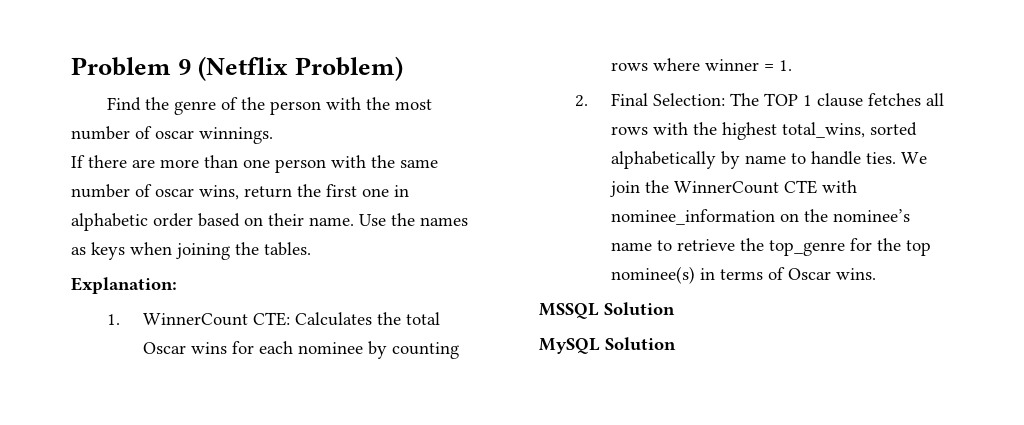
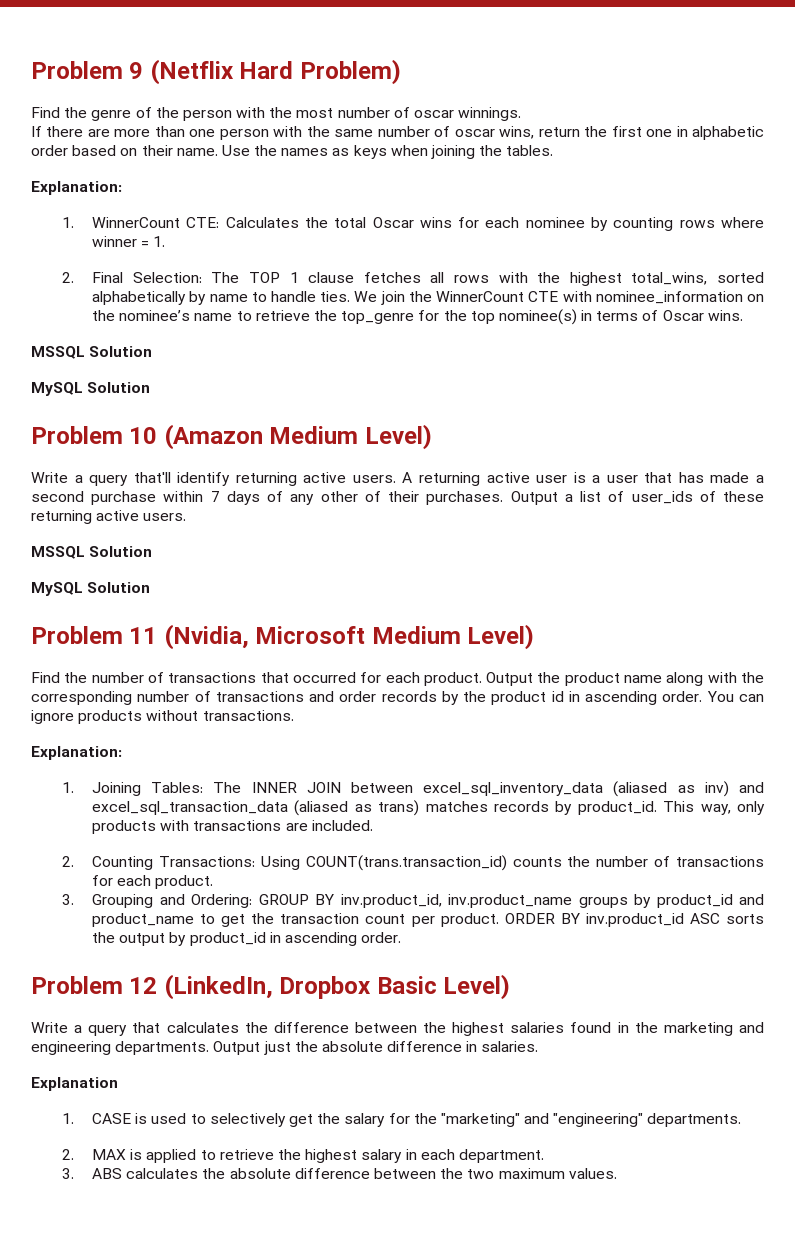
(289, 68) none -> [239,61,294,79] Hard
(676, 344) none -> [31,424,432,450] [31,472,764,486] [31,491,765,505] [31,510,187,524] [31,546,153,559] [31,582,151,596] [31,624,535,650] [31,672,764,686] [31,691,764,705] [31,710,294,724] [31,746,122,760] [61,781,764,797] [92,800,766,816] [92,820,373,834] [61,855,764,871] [92,875,214,889] [61,894,764,908] [92,913,764,927] [92,932,402,946] [31,974,511,1000] [31,1022,764,1036] [31,1041,539,1055] [31,1077,118,1091] [61,1113,742,1127] [61,1149,544,1163] [61,1168,617,1179] // Problem 10 (Amazon Medium Level) // Write a query that'll identify returning active users. A returning active user is a user that has made a second purchase within 7 days of any other of their purchases. Output a list of user_ids of these returning active users. // MSSQL Solution // MySQL Solution // Problem 11 (Nvidia, Microsoft Medium Level) // Find the number of transactions that occurred for each product. Output the product name along with the corresponding number of transactions and order records by the product id in ascending order. You can ignore products without transactions. // Explanation: // 1. Joining Tables: The INNER JOIN between excel_sql_inventory_data (aliased as inv) and excel_sql_transaction_data (aliased as trans) matches records by product_id. This way, only products with transactions are included. // 2. Counting Transactions: Using COUNT(trans.transaction_id) counts the number of transactions for each product. // 3. Grouping and Ordering: GROUP BY inv.product_id, inv.product_name groups by product_id and product_name to get the transaction count per product. ORDER BY inv.product_id ASC sorts the output by product_id in ascending order. // Problem 12 (LinkedIn, Dropbox Basic Level) // Write a query that calculates the difference between the highest salaries found in the marketing and engineering departments. Output just the absolute difference in salaries. // Explanation // 1. CASE is used to selectively get the salary for the "marketing" and "engineering" departments. // 2. MAX is applied to retrieve the highest salary in each department. // 3. ABS calculates the absolute difference between the two maximum values.

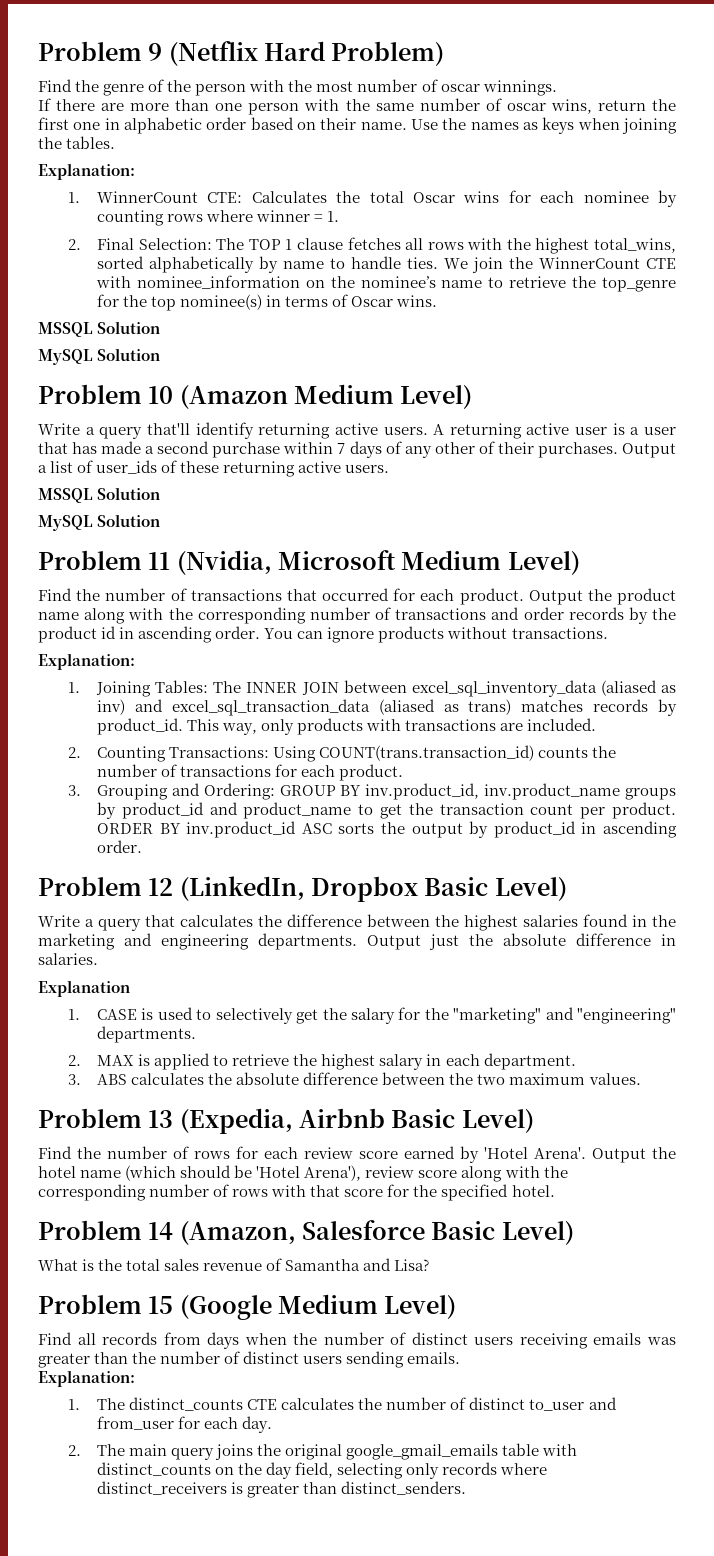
(617, 1173) none -> [38,1108,534,1134] [38,1146,676,1163] [38,1165,568,1182] [38,1184,555,1201] [38,1220,574,1245] [38,1258,430,1271] [38,1294,457,1320] [38,1332,677,1349] [38,1351,461,1368] [38,1370,135,1387] [67,1397,617,1411] [97,1416,273,1433] [67,1443,578,1460] [97,1462,548,1479] [97,1481,467,1498] // Problem 13 (Expedia, Airbnb Basic Level) // Find the number of rows for each review score earned by 'Hotel Arena'. Output the hotel name (which should be 'Hotel Arena'), review score along with the corresponding number of rows with that score for the specified hotel. // Problem 14 (Amazon, Salesforce Basic Level) // What is the total sales revenue of Samantha and Lisa? // Problem 15 (Google Medium Level) // Find all records from days when the number of distinct users receiving emails was greater than the number of distinct users sending emails. // Explanation: // 1. The distinct_counts CTE calculates the number of distinct to_user and from_user for each day. // 2. The main query joins the original google_gmail_emails table with distinct_counts on the day field, selecting only records where distinct_receivers is greater than distinct_senders.

